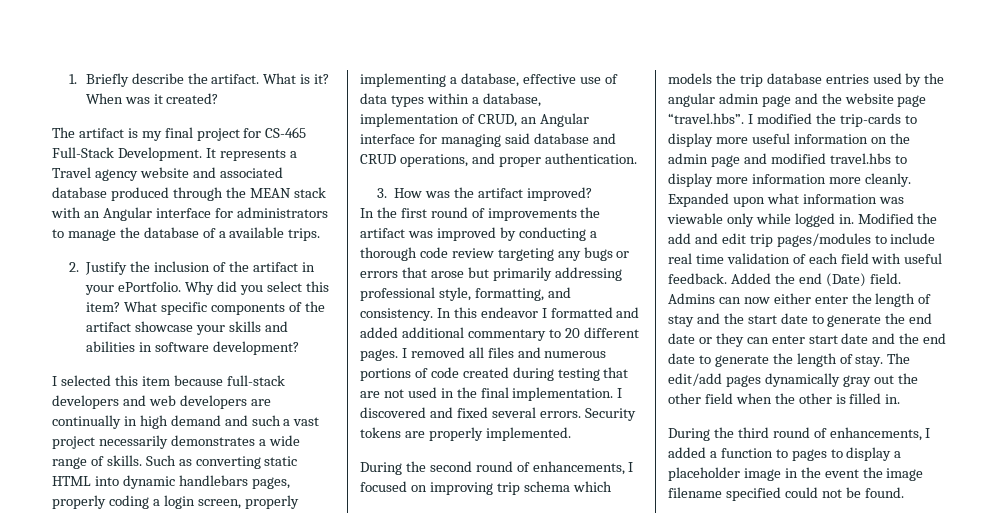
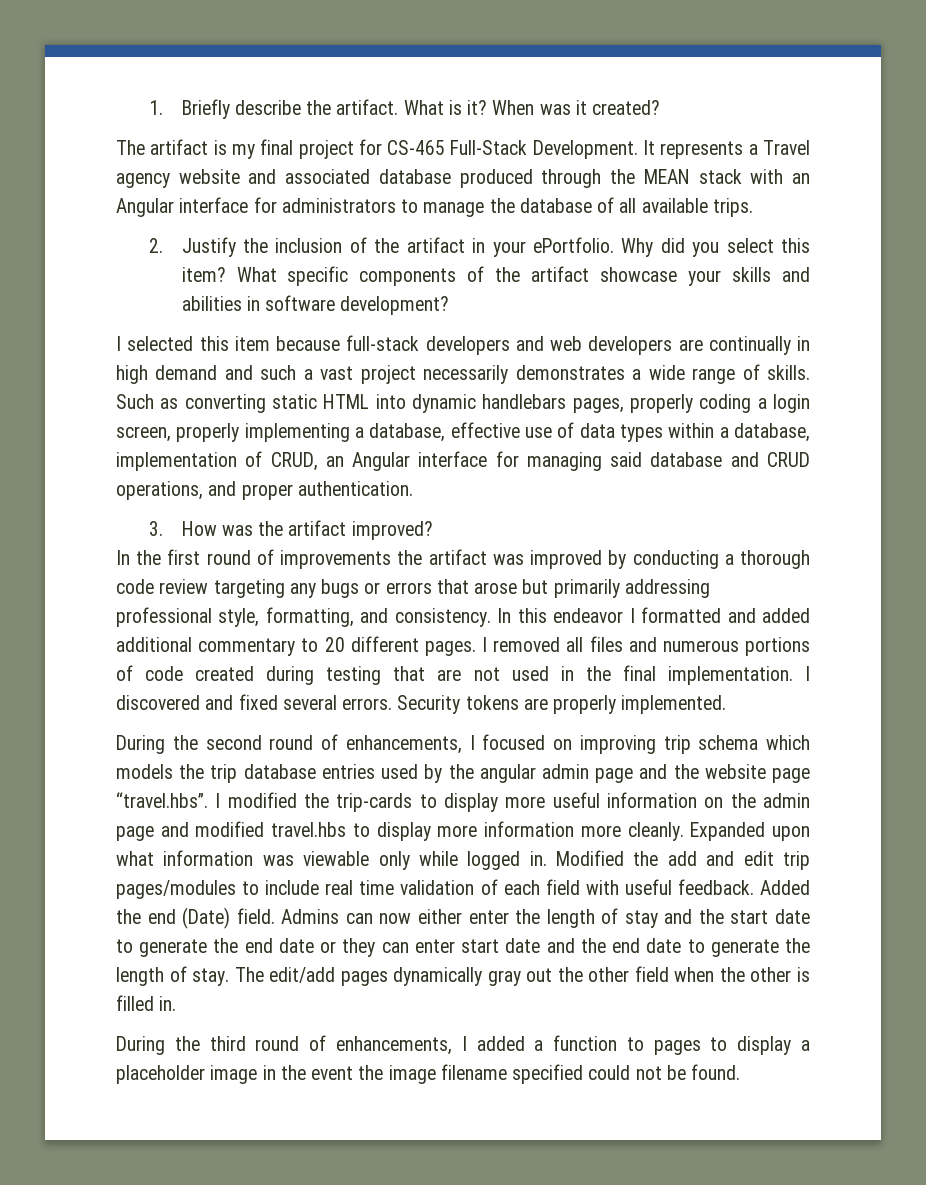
[218,231,226,238] a -> [619,198,637,213] all

